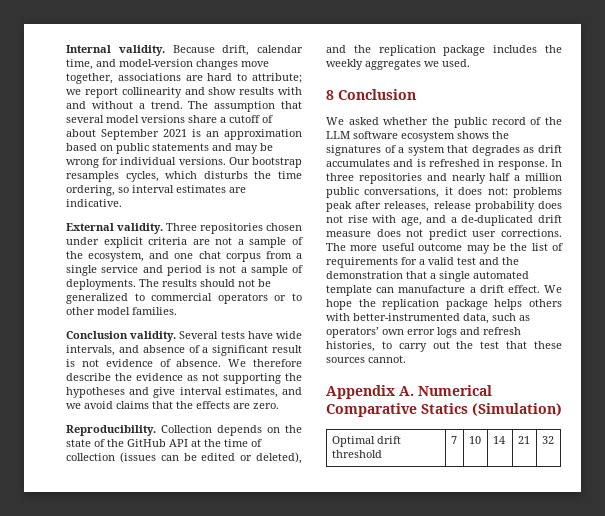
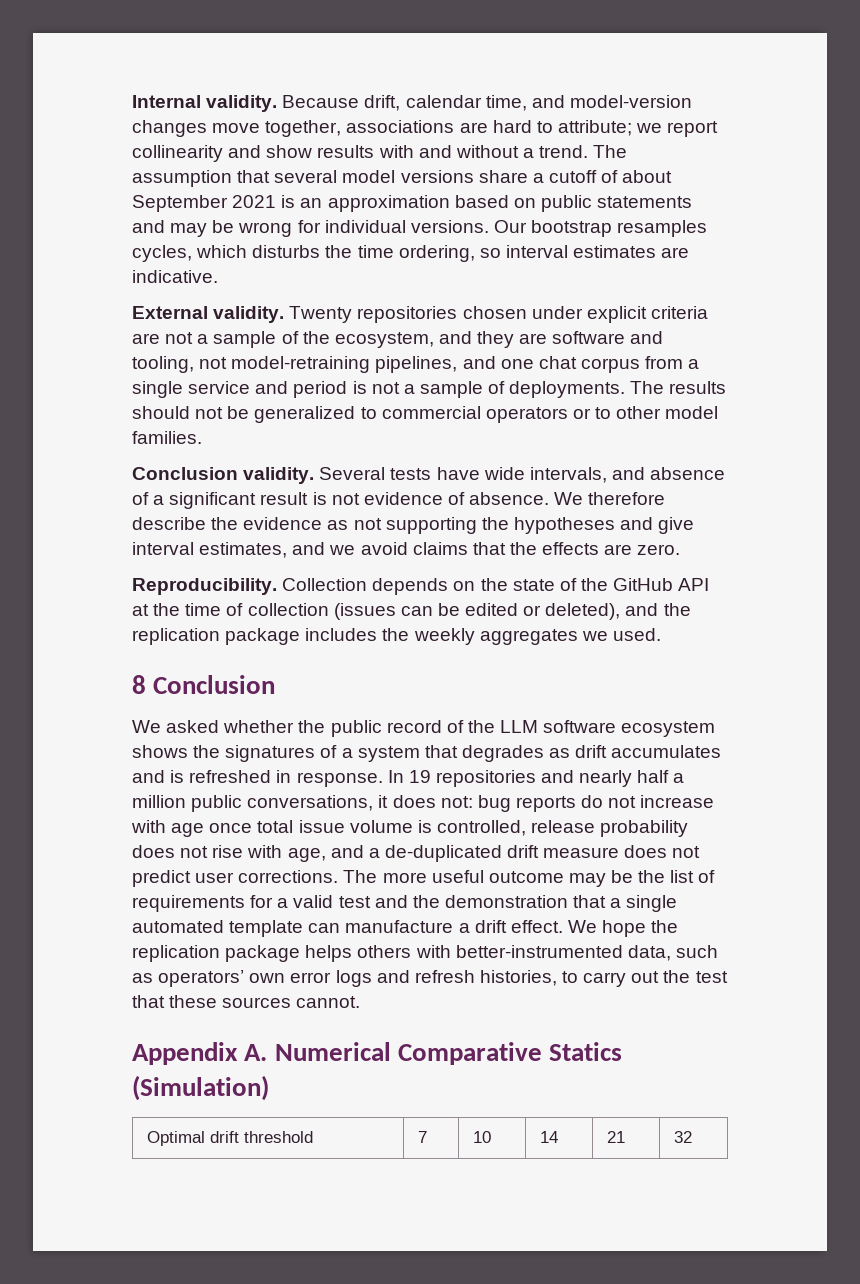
[166,223,197,231] Three -> [289,306,353,323] Twenty
(170, 255) none -> [477,331,664,348] [132,356,496,373] they are software and tooling, not model-retraining pipelines, and
[326,173,354,181] three -> [408,770,431,783] 19
[513,187,562,198] [326,201,430,212] problems peak after releases, -> [477,795,715,812] [131,820,526,837] bug reports do not increase with age once total issue volume is controlled,

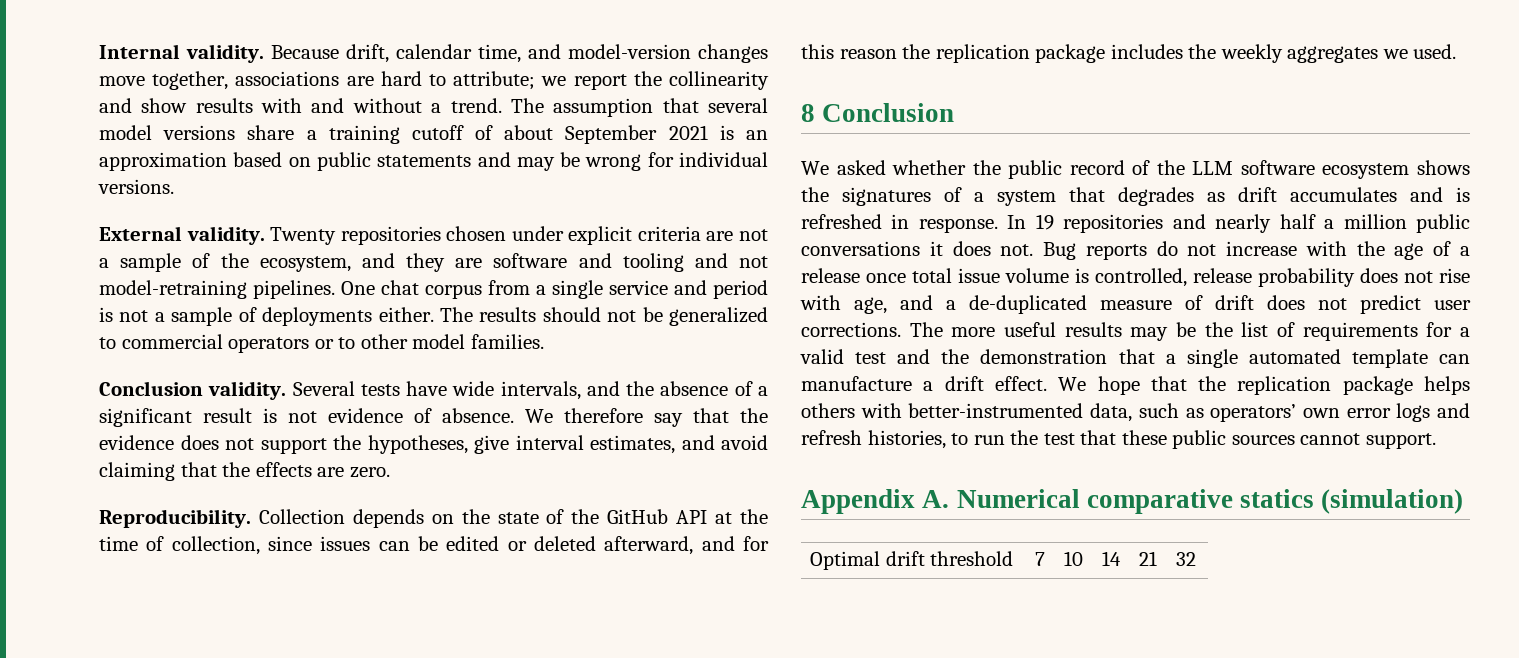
(719, 129) none -> [633,71,662,86] the
(544, 178) none -> [328,125,400,144] training
[493,220,708,237] [132,245,690,262] [132,270,218,283] Our bootstrap resamples cycles, which disturbs the time ordering, so interval estimates are indicative. -> (174, 186) none
[132,356,534,373] tooling, not model-retraining pipelines, and one -> [622,253,768,272] [99,280,375,299] tooling and not model-retraining pipelines. One
[509,381,626,398] deployments. -> [262,307,434,326] deployments either.
(645, 473) none -> [626,381,655,396] the
[132,517,654,534] describe the evidence as not supporting the hypotheses and -> [654,408,768,427] [99,435,468,454] say that the evidence does not support the hypotheses,
[329,542,468,555] we avoid claims -> [721,435,768,450] [99,462,175,481] avoid claiming
[247,603,396,620] collection (issues -> [171,536,371,555] collection, since issues
[545,603,659,620] deleted), and -> [534,536,769,555] [801,44,897,59] deleted afterward, and for this reason
[247,795,374,811] conversations, -> [801,241,920,256] conversations
[440,795,511,812] not: bug -> [1000,242,1077,260] not. Bug
[171,823,205,837] age -> [1356,241,1471,260] [801,268,860,283] the age of a release
[507,845,620,858] drift measure -> [1100,295,1254,310] measure of drift
[488,871,564,883] outcome -> [1064,322,1122,337] results
(647, 928) none -> [1150,376,1187,391] that
[583,971,660,987] carry out -> [973,435,1005,445] run
[222,996,361,1008] sources cannot. -> [1172,430,1436,449] public sources cannot support.
[397,1042,623,1065] [132,1075,269,1101] Comparative Statics (Simulation) -> [1086,489,1464,514] comparative statics (simulation)

